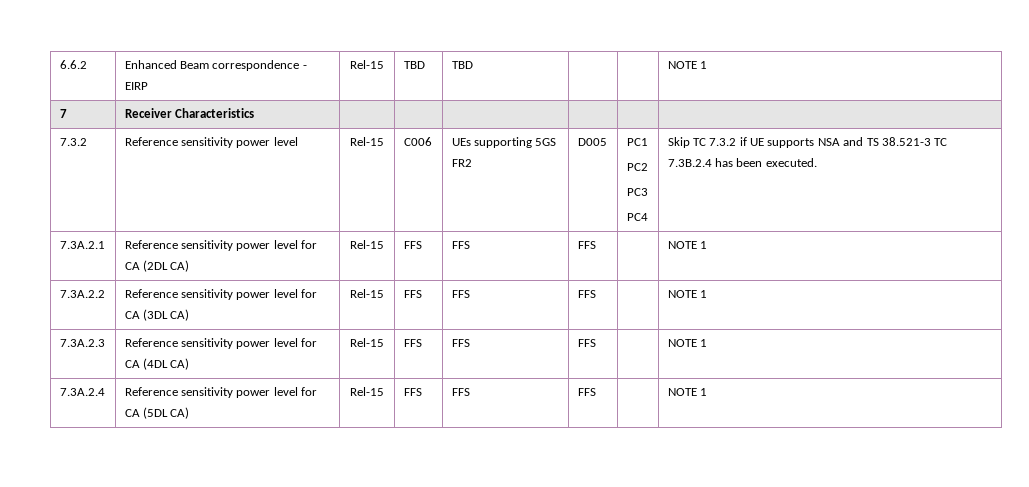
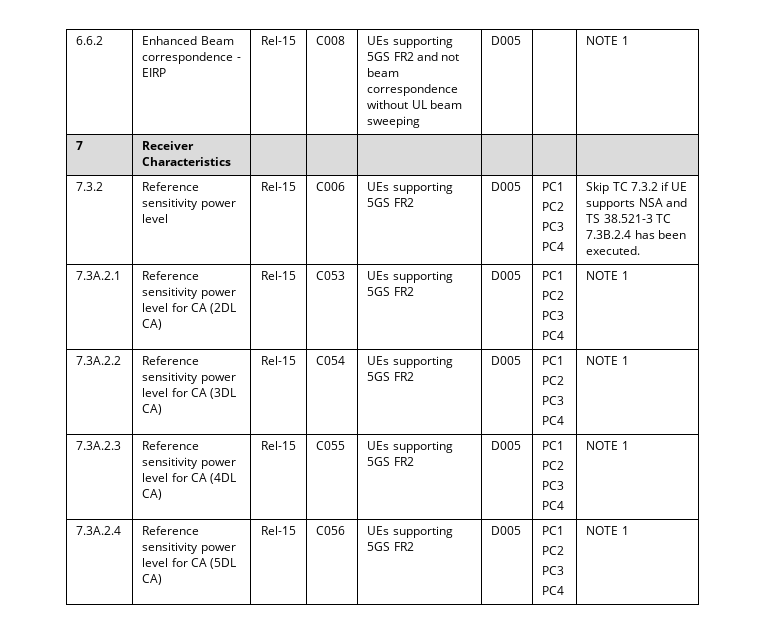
[403,61,425,69] [451,61,473,69] TBD | TBD | -> [316,36,346,45] [367,36,453,48] [367,52,460,61] [367,68,400,77] [367,84,459,96] [367,100,462,109] [367,116,421,128] [491,36,522,45] C008 | UEs supporting 5GS FR2 and not beam correspondence without UL beam sweeping | D005
[403,241,422,249] [451,241,470,249] [577,241,596,249] FFS | FFS | FFS | -> [316,271,346,280] [367,271,453,283] [367,287,414,296] [491,271,522,280] [542,271,565,280] [542,291,565,300] [542,311,565,320] [542,331,565,340] C053 | UEs supporting 5GS FR2 | D005 | PC1 // PC2 // PC3 // PC4
[403,290,422,298] [451,290,470,298] [577,290,596,298] FFS | FFS | FFS | -> [316,356,346,365] [367,356,453,368] [367,372,414,381] [491,356,522,365] [542,356,565,365] [542,376,565,385] [542,396,565,405] [542,416,565,425] C054 | UEs supporting 5GS FR2 | D005 | PC1 // PC2 // PC3 // PC4
[403,339,422,347] [451,339,470,347] [577,339,596,347] FFS | FFS | FFS | -> [316,441,346,450] [367,441,453,453] [367,457,414,466] [491,441,522,450] [542,441,565,450] [542,461,565,470] [542,481,565,490] [542,501,565,510] C055 | UEs supporting 5GS FR2 | D005 | PC1 // PC2 // PC3 // PC4
[403,388,422,396] [451,388,470,396] [577,388,596,396] FFS | FFS | FFS | -> [316,526,346,535] [367,526,453,538] [367,542,414,551] [491,526,522,535] [542,526,565,535] [542,546,565,555] [542,566,565,575] [542,586,565,595] C056 | UEs supporting 5GS FR2 | D005 | PC1 // PC2 // PC3 // PC4

